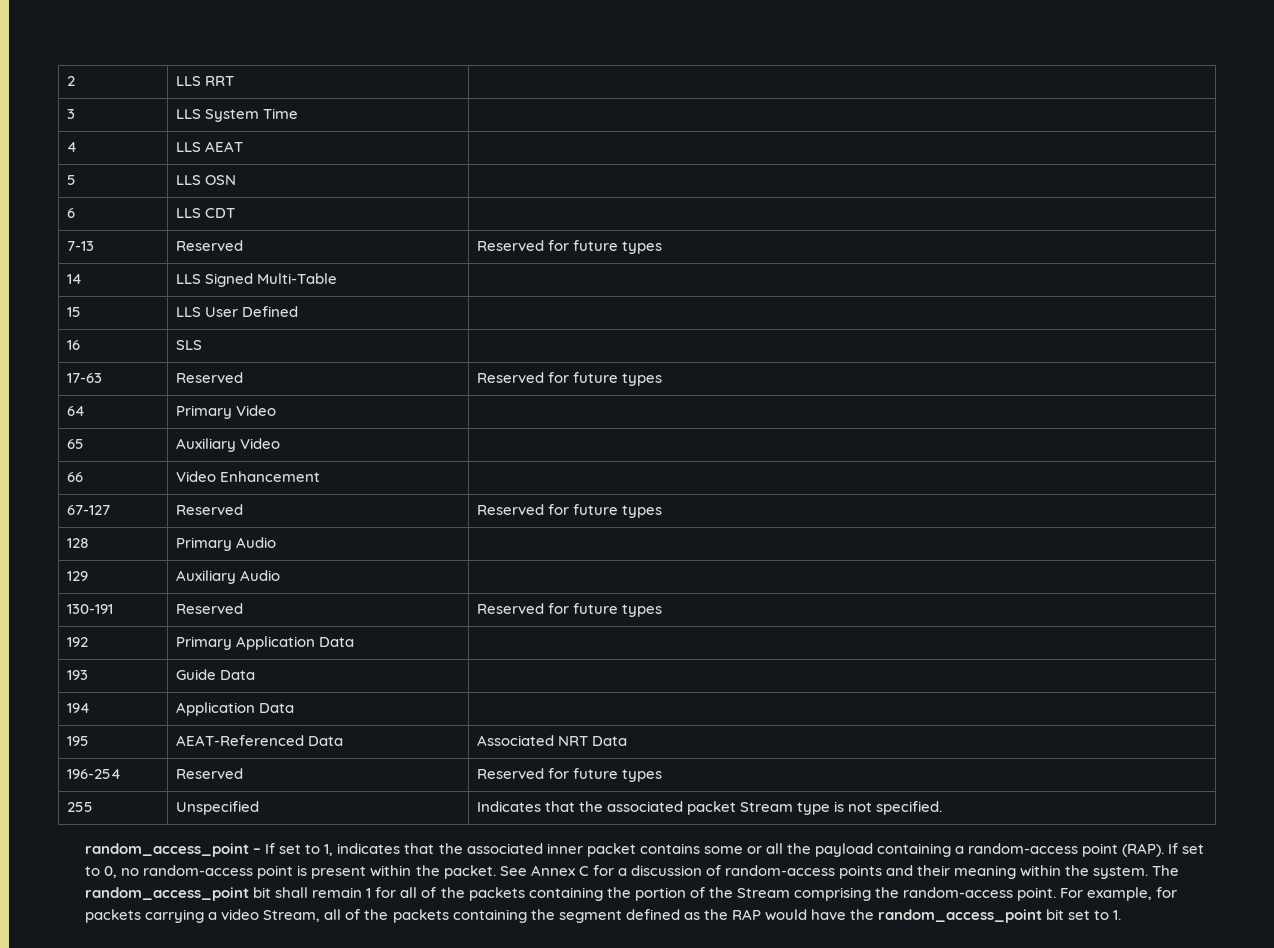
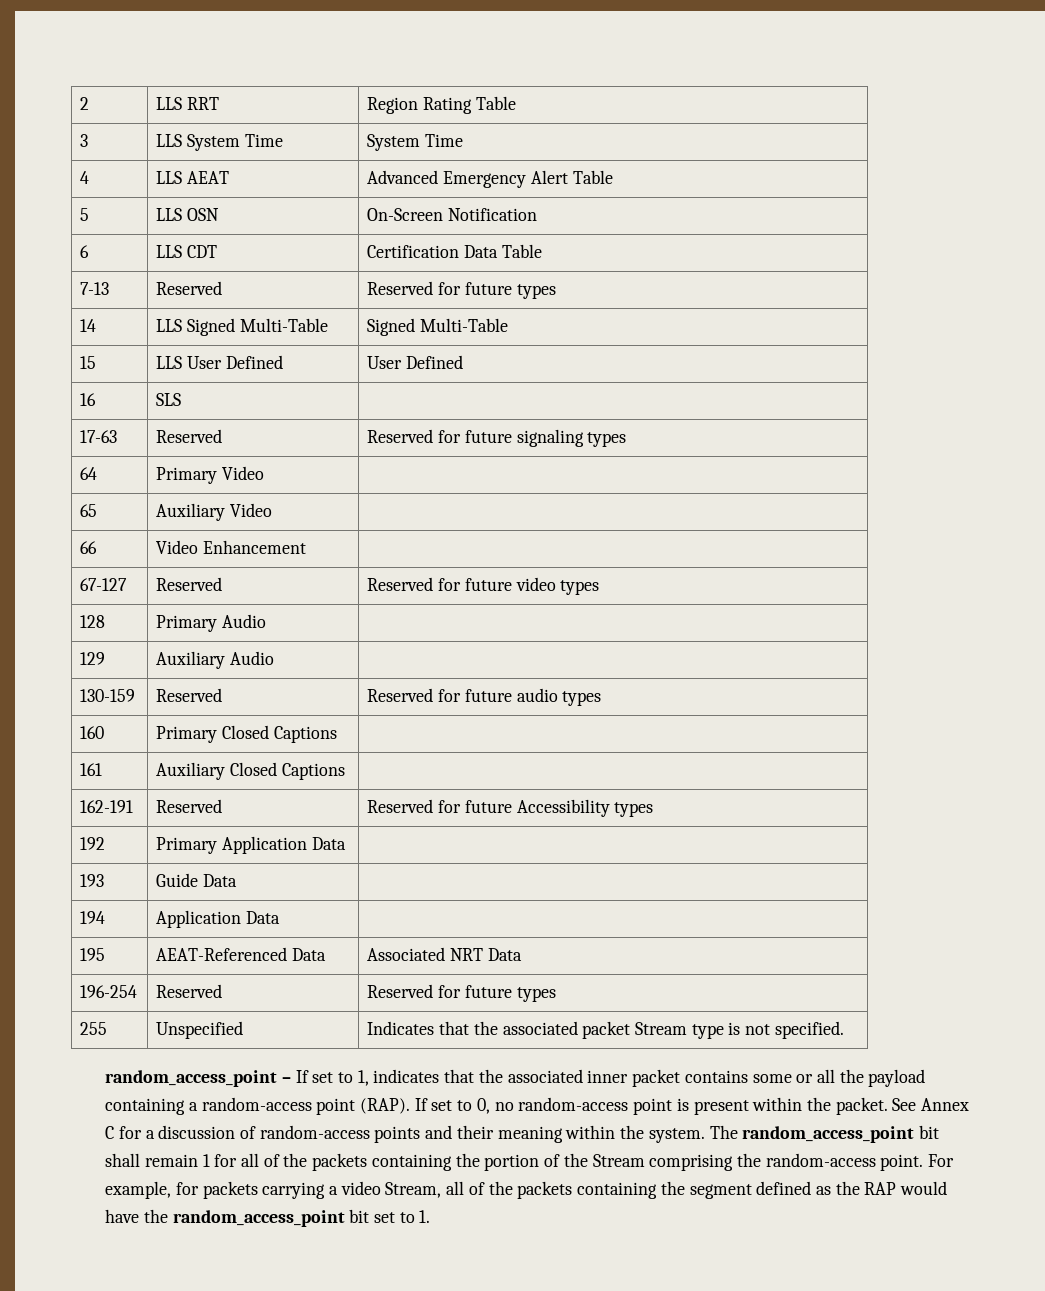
(234, 81) none -> [367,96,516,114] Region Rating Table
(298, 113) none -> [367,134,464,151] System Time
(243, 146) none -> [367,170,613,188] Advanced Emergency Alert Table
(236, 180) none -> [367,208,538,221] On-Screen Notification
(235, 213) none -> [367,244,542,258] Certification Data Table
(337, 278) none -> [367,318,509,336] Signed Multi-Table
(298, 311) none -> [367,355,464,369] User Defined
(618, 377) none -> [516,429,584,447] signaling
(618, 509) none -> [515,577,556,591] video
[66,604,113,614] [175,603,243,614] [476,603,618,614] 130-191 | Reserved | Reserved for future -> [80,689,136,702] [156,688,223,702] [367,688,602,706] [80,726,105,739] [156,725,337,743] [80,763,103,776] [156,762,345,780] [80,800,134,813] [156,799,223,813] [367,799,610,817] 130-159 | Reserved | Reserved for future audio types // 160 | Primary Closed Captions | // 161 | Auxiliary Closed Captions | // 162-191 | Reserved | Reserved for future Accessibility

